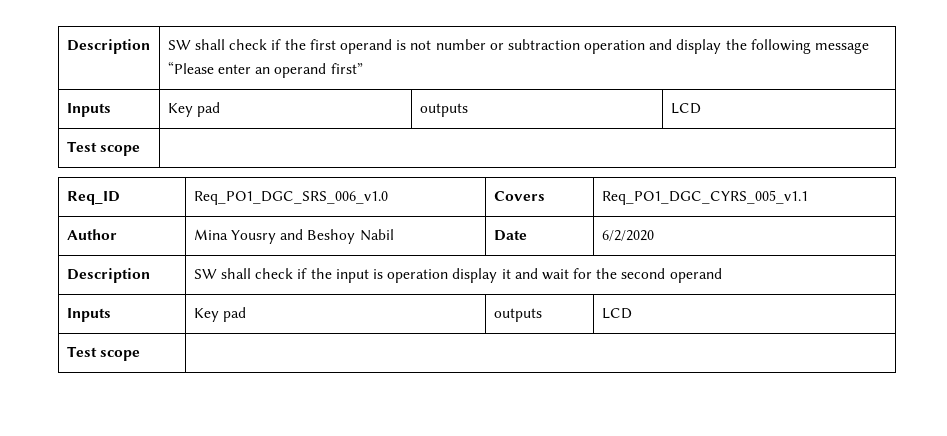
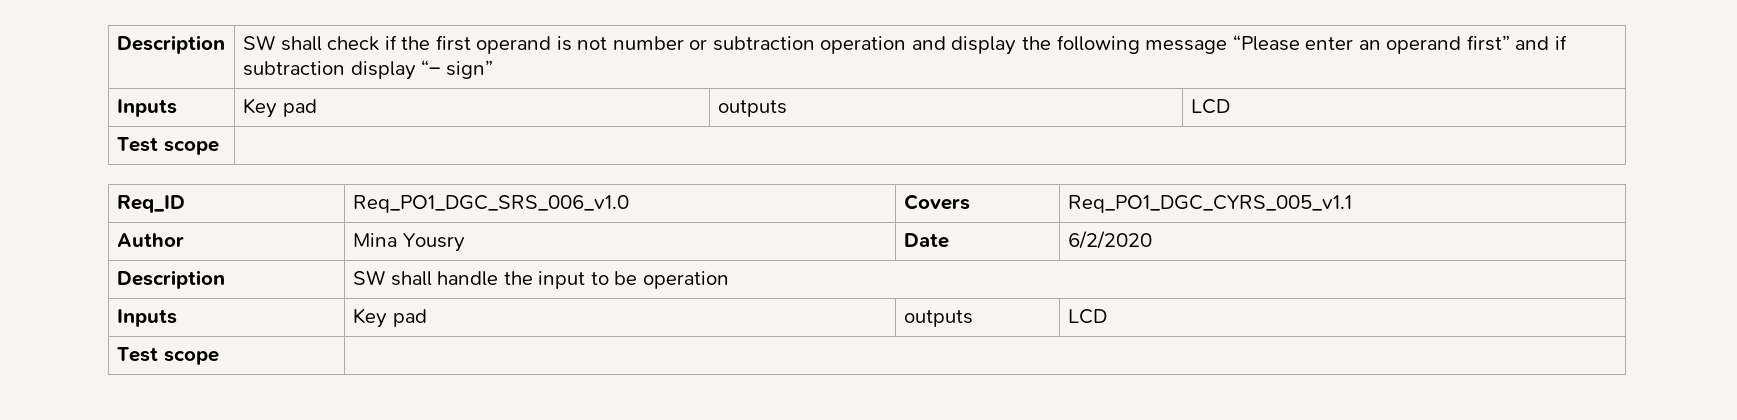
(363, 68) none -> [1515,35,1567,50] [242,60,493,80] and if subtraction display “– sign”
[280,229,394,244] and Beshoy Nabil -> (465, 242) none
[255,268,722,283] check if the input is operation display it and wait for the second operand -> [437,271,729,289] handle the input to be operation

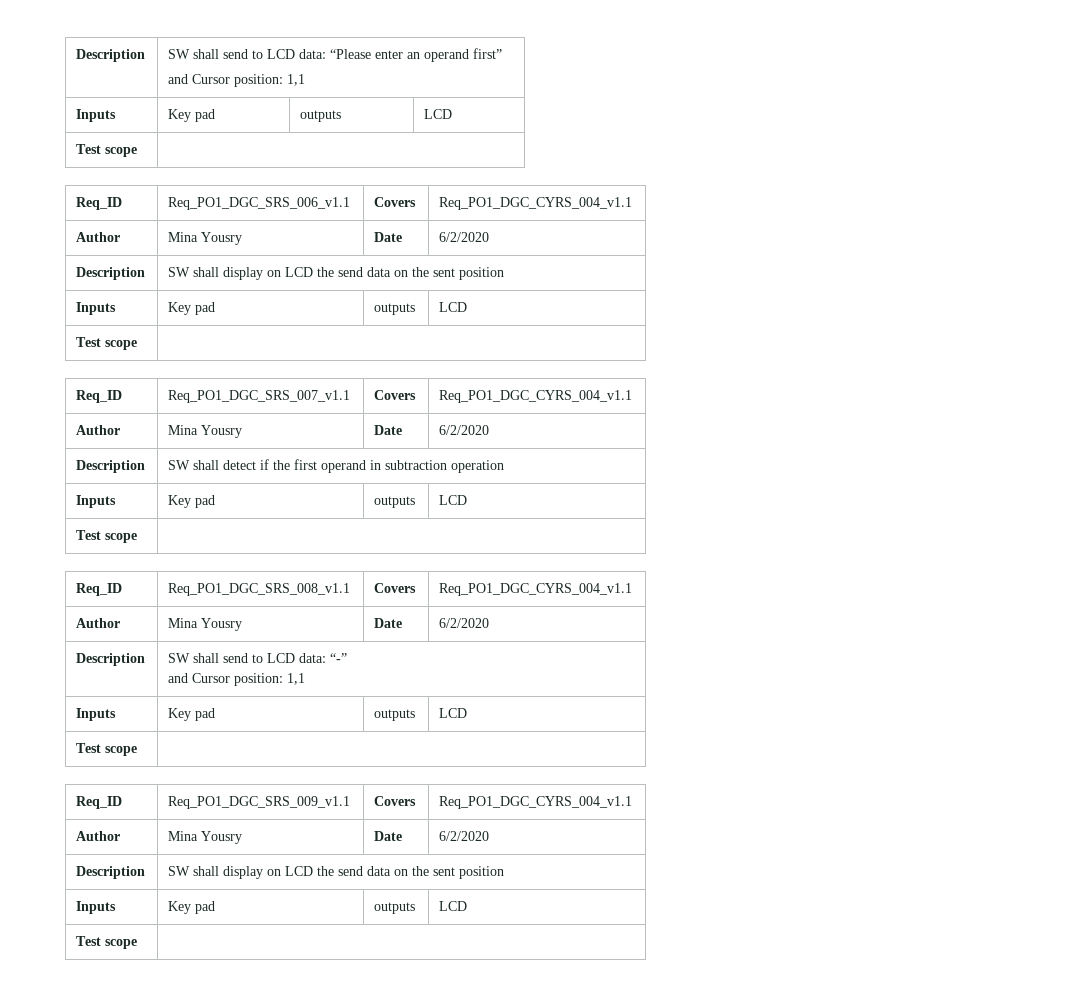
[116,35,225,54] [242,35,1228,55] Description | SW shall check if the first operand is not number or subtraction operation and display the following message -> [76,49,146,62] [168,49,327,59] Description | SW shall send to LCD data:
[1515,35,1567,50] [242,60,493,80] [116,99,177,117] [242,98,317,118] [717,100,787,117] [1190,99,1230,114] [116,137,219,155] [116,195,185,213] [352,195,629,213] [903,194,970,210] [1067,195,1352,213] [116,233,184,247] [352,233,465,252] [903,233,949,248] [1067,231,1152,249] [116,270,225,289] [352,270,638,289] and if subtraction display “– sign” // Inputs | Key pad | outputs | LCD // Test scope | // Req_ID | Req_PO1_DGC_SRS_006_v1.0 | Covers | Req_PO1_DGC_CYRS_005_v1.1 // Author | Mina Yousry | Date | 6/2/2020 // Description | SW shall handle the input to be -> [168,74,306,87] [76,109,117,122] [168,109,216,122] [300,110,342,122] [424,109,453,119] [76,144,138,157] [76,197,123,210] [168,197,351,210] [374,197,417,207] [439,197,633,210] [76,232,121,242] [168,232,243,245] [374,232,403,242] [439,232,490,242] [76,267,146,280] [168,267,505,280] [76,302,117,315] [168,302,216,315] [374,303,416,315] [439,302,468,312] [76,337,138,350] [76,390,123,403] [168,390,351,403] [374,390,417,400] [439,390,633,403] [76,425,121,435] [168,425,243,438] [374,425,403,435] [439,425,490,435] [76,460,146,473] [168,459,448,473] // and Cursor position: 1,1 // Inputs | Key pad | outputs | LCD // Test scope | // Req_ID | Req_PO1_DGC_SRS_006_v1.1 | Covers | Req_PO1_DGC_CYRS_004_v1.1 // Author | Mina Yousry | Date | 6/2/2020 // Description | SW shall display on LCD the send data on the sent position // Inputs | Key pad | outputs | LCD // Test scope | // Req_ID | Req_PO1_DGC_SRS_007_v1.1 | Covers | Req_PO1_DGC_CYRS_004_v1.1 // Author | Mina Yousry | Date | 6/2/2020 // Description | SW shall detect if the first operand in subtraction
(219, 358) none -> [76,583,123,596] [168,583,351,596] [374,583,417,593] [439,583,633,596] [76,618,121,628] [168,618,243,631] [374,618,403,628] [439,618,490,628] [76,653,146,666] [168,653,348,663] [168,673,306,686] [76,708,117,721] [168,708,216,721] [374,709,416,721] [439,708,468,718] [76,743,138,756] [76,796,123,809] [168,796,351,809] [374,796,417,806] [439,796,633,809] [76,831,121,841] [168,831,243,844] [374,831,403,841] [439,831,490,841] [76,866,146,879] [168,866,505,879] [76,901,117,914] [168,901,216,914] [374,902,416,914] [439,901,468,911] [76,936,138,949] // Req_ID | Req_PO1_DGC_SRS_008_v1.1 | Covers | Req_PO1_DGC_CYRS_004_v1.1 // Author | Mina Yousry | Date | 6/2/2020 // Description | SW shall send to LCD data: “-” // and Cursor position: 1,1 // Inputs | Key pad | outputs | LCD // Test scope | // Req_ID | Req_PO1_DGC_SRS_009_v1.1 | Covers | Req_PO1_DGC_CYRS_004_v1.1 // Author | Mina Yousry | Date | 6/2/2020 // Description | SW shall display on LCD the send data on the sent position // Inputs | Key pad | outputs | LCD // Test scope |

